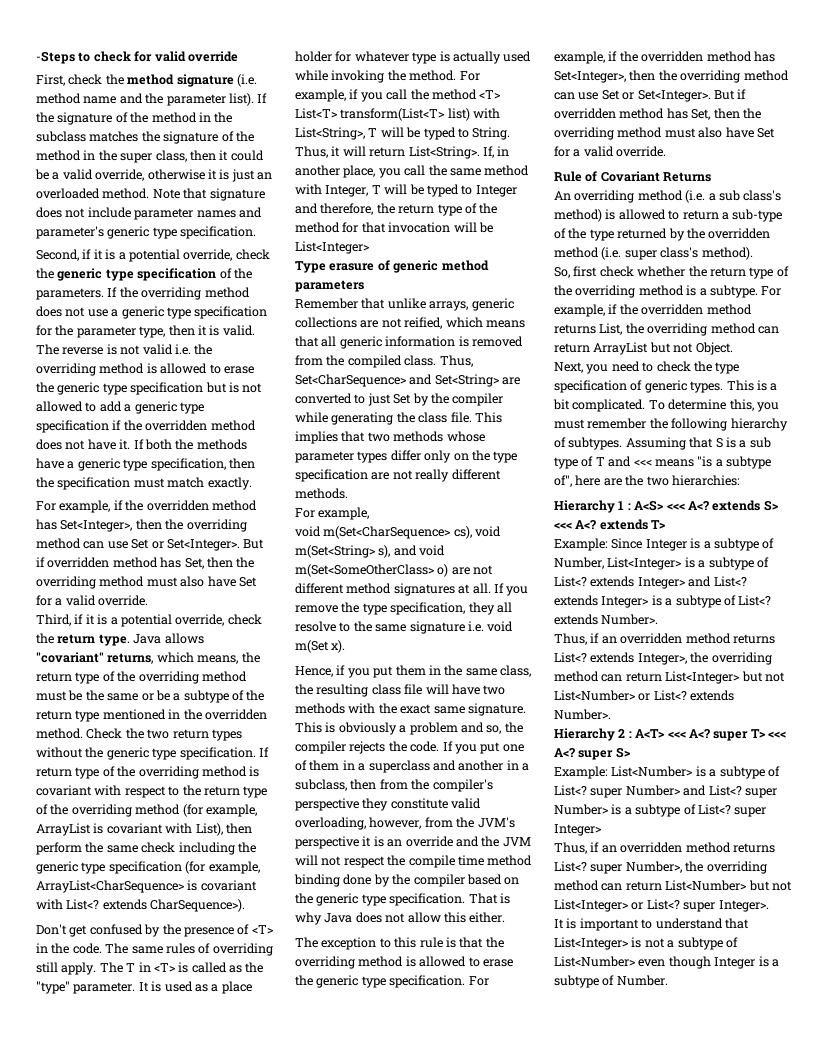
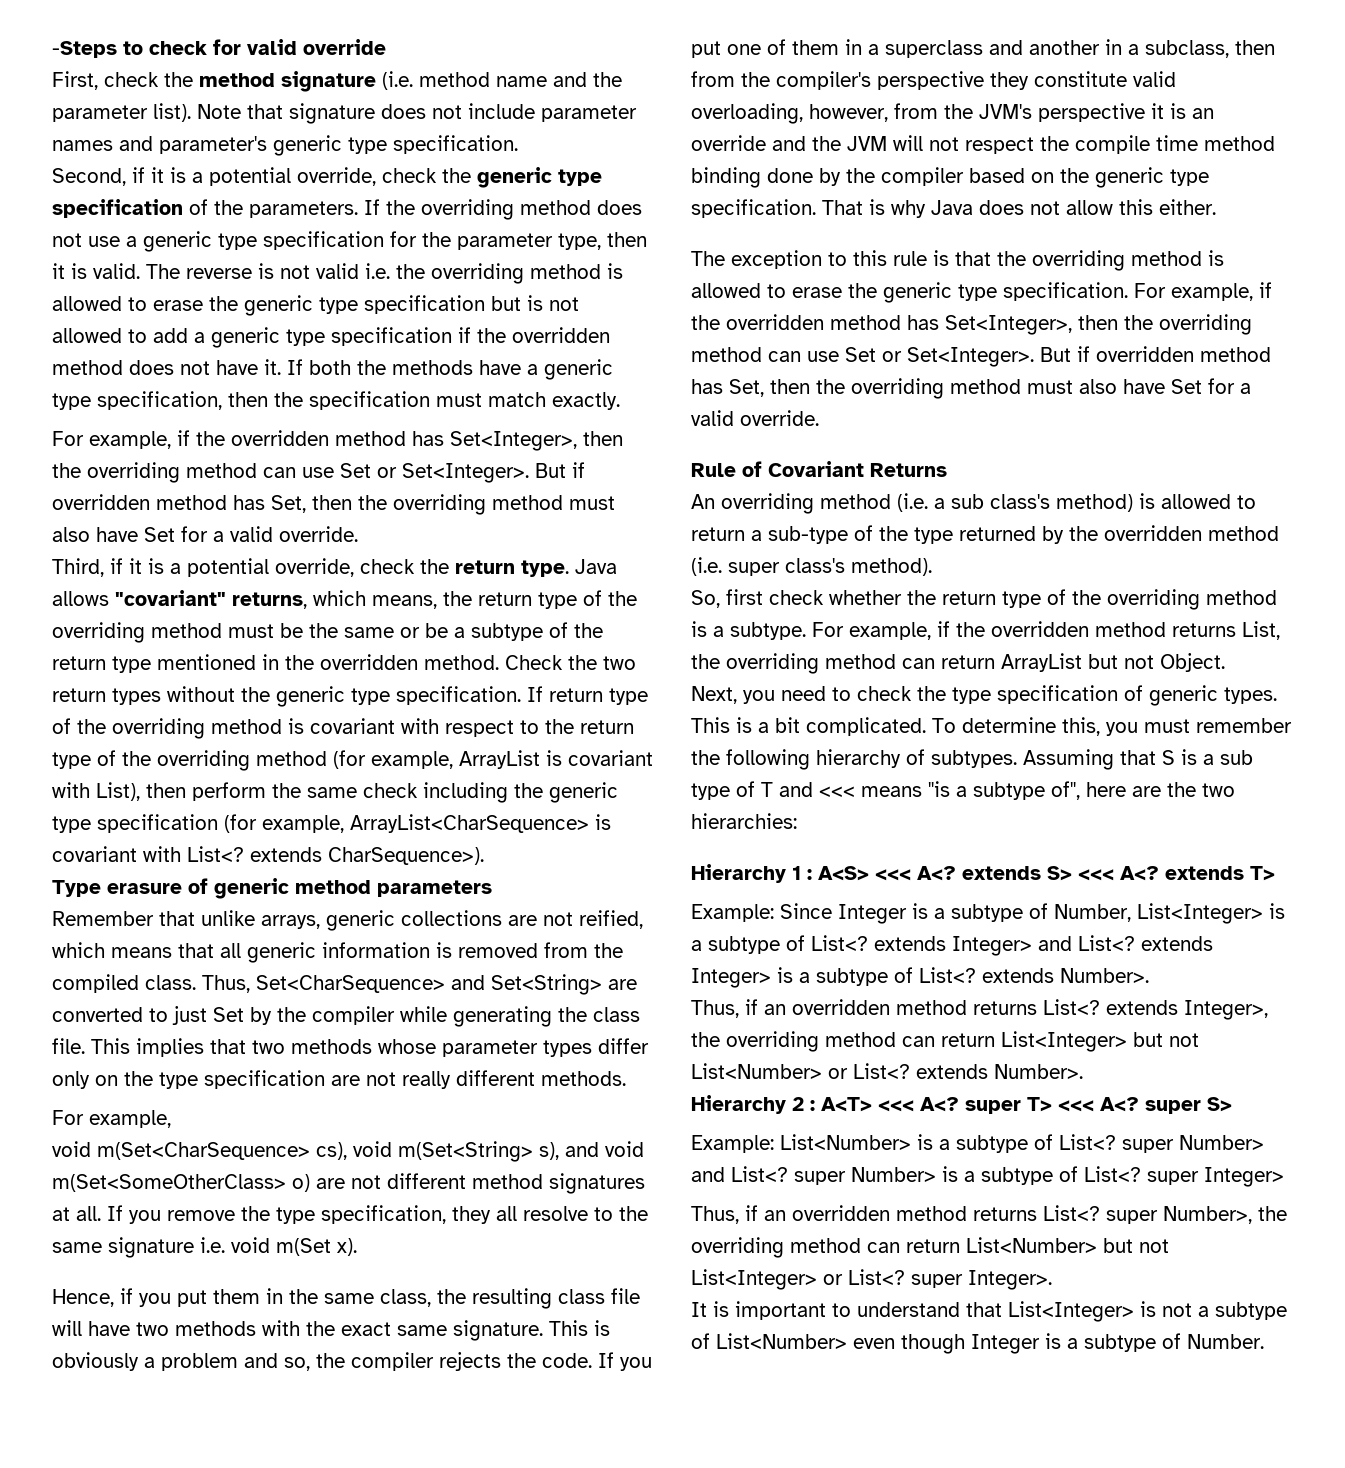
[257,93,268,103] [36,112,233,125] [36,131,254,144] [36,150,264,163] [35,169,272,182] [36,188,150,199] If the signature of the method in the subclass matches the signature of the method in the super class, then it could be a valid override, otherwise it is just an overloaded method. -> (191, 112) none
[36,924,273,937] [36,943,273,956] [36,962,264,975] [36,981,252,994] [295,51,532,64] [295,70,480,83] [295,89,501,102] [295,108,501,121] [295,127,511,140] [295,146,510,159] [295,165,530,178] [295,184,517,197] [295,203,498,216] [295,222,493,233] [295,241,369,254] // Don't get confused by the presence of <T> in the code. The same rules of overriding still apply. The T in <T> is called as the "type" parameter. It is used as a place holder for whatever type is actually used while invoking the method. For example, if you call the method <T> List<T> transform(List<T> list) with List<String>, T will be typed to String. Thus, it will return List<String>. If, in another place, you call the same method with Integer, T will be typed to Integer and therefore, the return type of the method for that invocation will be List<Integer> -> (484, 856) none

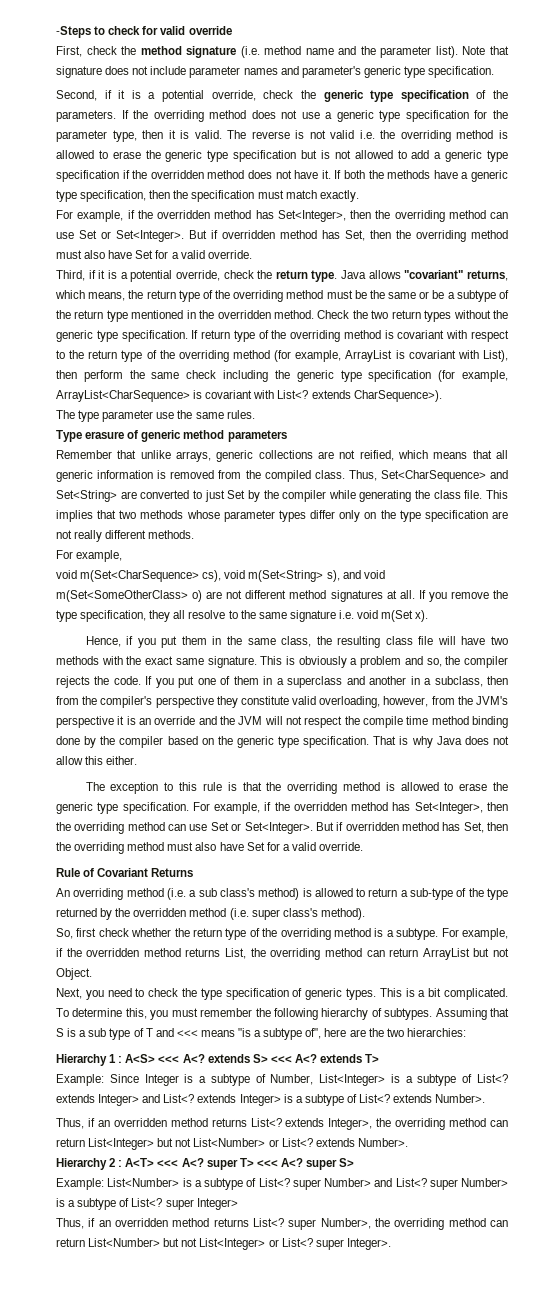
(484, 856) none -> [56,410,255,422] // The type parameter use the same rules.
[691,1301,1287,1322] [691,1333,1264,1354] // It is important to understand that List<Integer> is not a subtype of List<Number> even though Integer is a subtype of Number. -> (391, 1244) none

